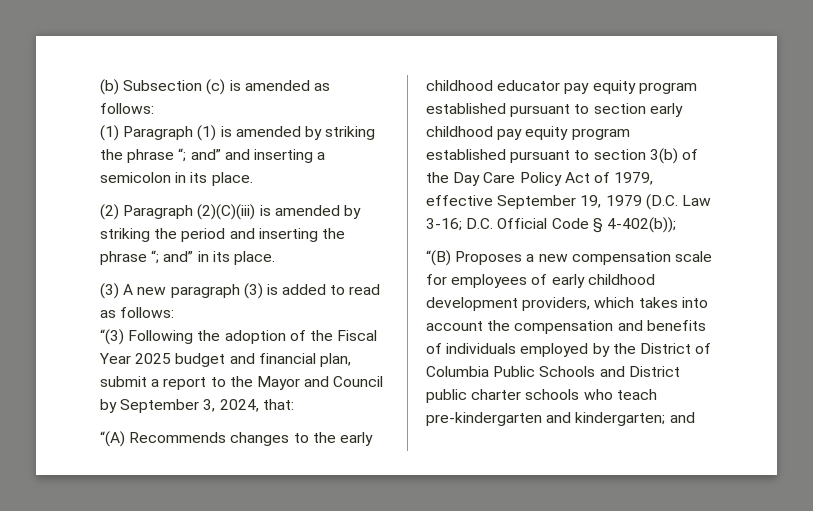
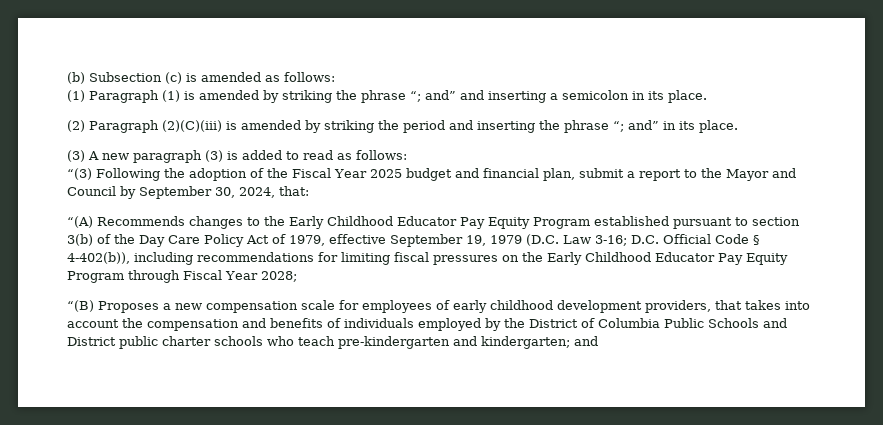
[203,399,216,412] 3, -> [215,187,235,198] 30,
[339,432,373,446] [426,80,697,94] [426,103,683,117] [426,126,630,140] early childhood educator pay equity program established pursuant to section early childhood pay equity program -> [289,216,590,229] Early Childhood Educator Pay Equity Program
[606,217,676,233] 4-402(b)); -> [67,252,788,265] [67,270,297,283] 4-402(b)), including recommendations for limiting fiscal pressures on the Early Childhood Educator Pay Equity Program through Fiscal Year 2028;
[594,297,635,308] which -> [715,300,742,310] that

